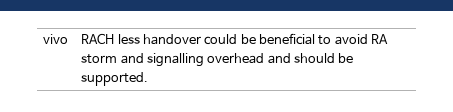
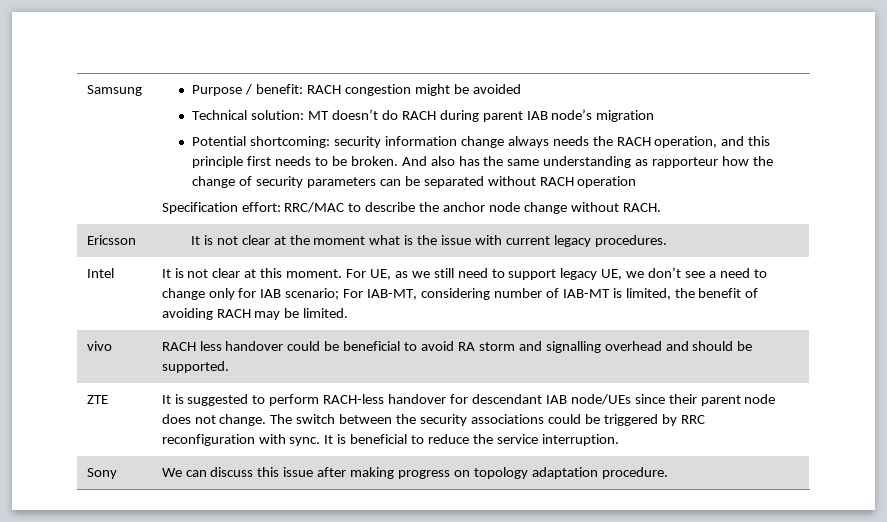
(43, 39) none -> [86,85,142,96] [192,84,521,96] [192,109,655,122] [192,136,771,148] [192,156,773,168] [192,176,637,188] [161,202,661,214] [86,235,136,245] [190,235,667,247] [86,268,114,278] [161,267,767,280] [161,288,759,300] [161,308,349,320] Samsung | Purpose / benefit: RACH congestion might be avoided // Technical solution: MT doesn’t do RACH during parent IAB node’s migration // Potential shortcoming: security information change always needs the RACH operation, and this principle first needs to be broken. And also has the same understanding as rapporteur how the change of security parameters can be separated without RACH operation // Specification effort: RRC/MAC to describe the anchor node change without RACH. // Ericsson | It is not clear at the moment what is the issue with current legacy procedures. // Intel | It is not clear at this moment. For UE, as we still need to support legacy UE, we don’t see a need to change only for IAB scenario; For IAB-MT, considering number of IAB-MT is limited, the benefit of avoiding RACH may be limited. //
(149, 79) none -> [86,395,108,404] [161,394,776,406] [161,414,705,426] [161,434,619,446] [86,468,117,479] [161,467,668,479] // ZTE | It is suggested to perform RACH-less handover for descendant IAB node/UEs since their parent node does not change. The switch between the security associations could be triggered by RRC reconfiguration with sync. It is beneficial to reduce the service interruption. // Sony | We can discuss this issue after making progress on topology adaptation procedure.

